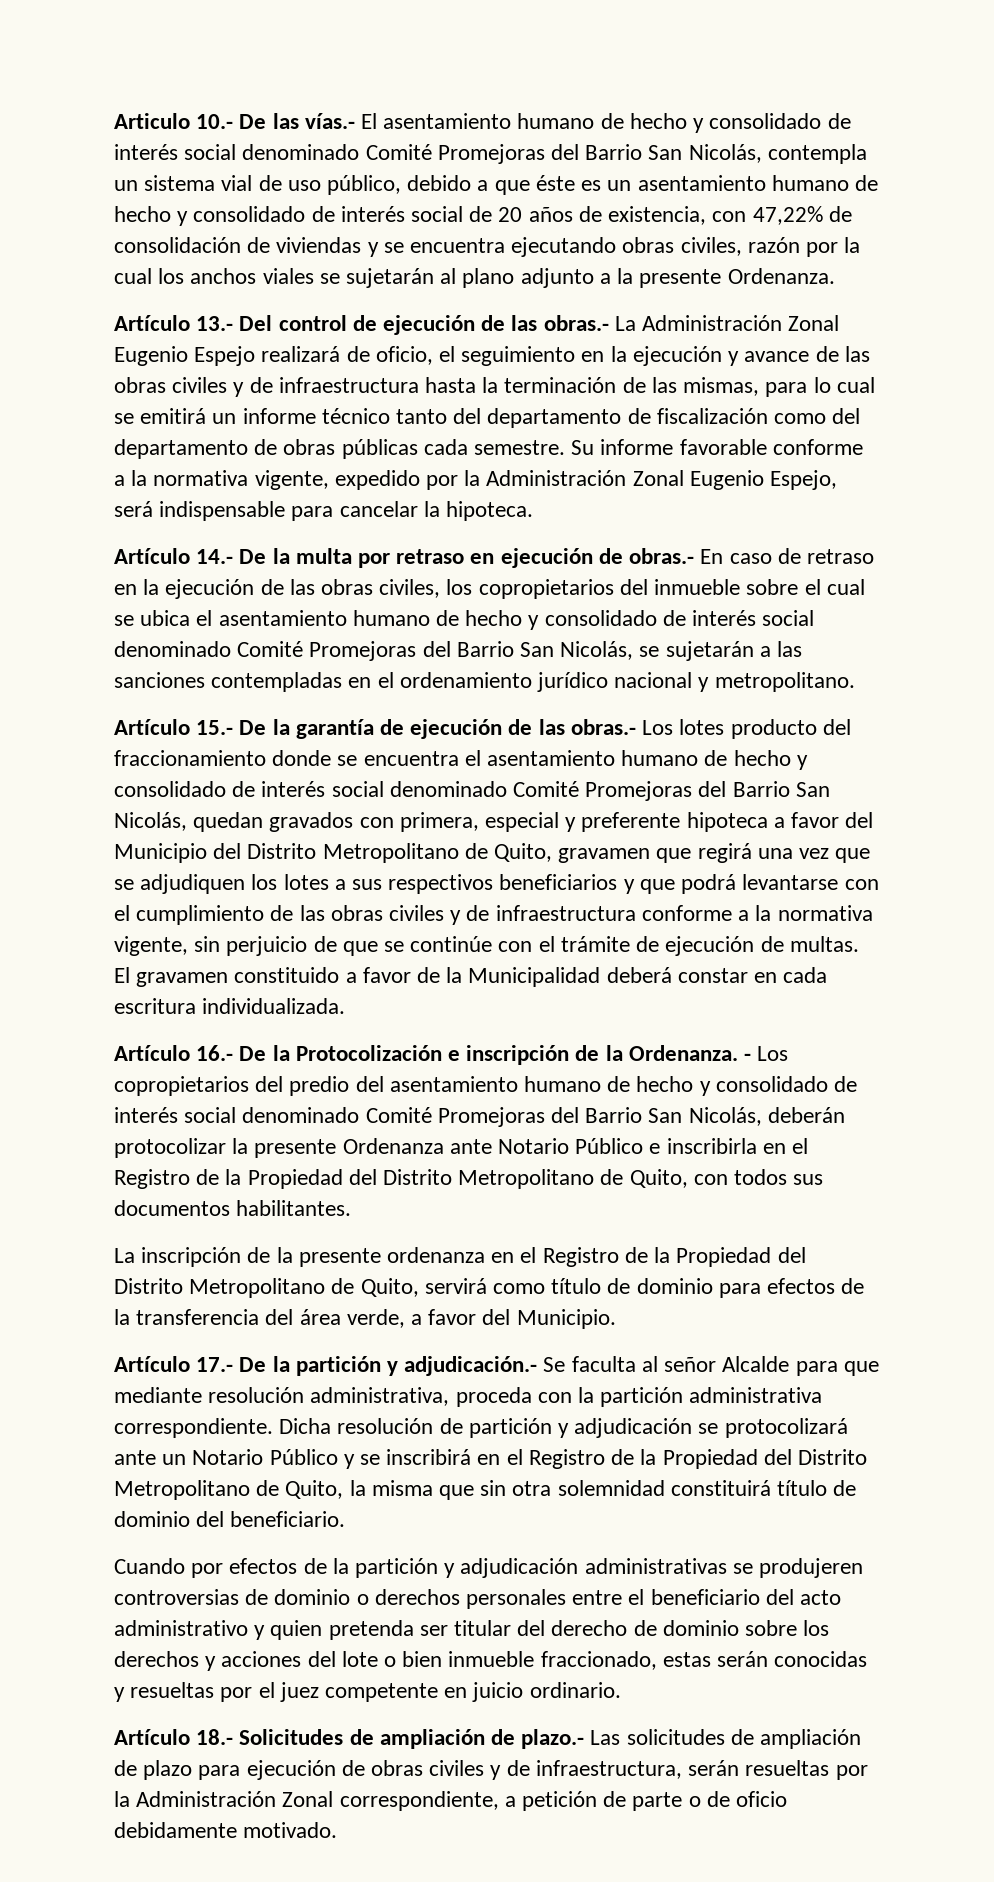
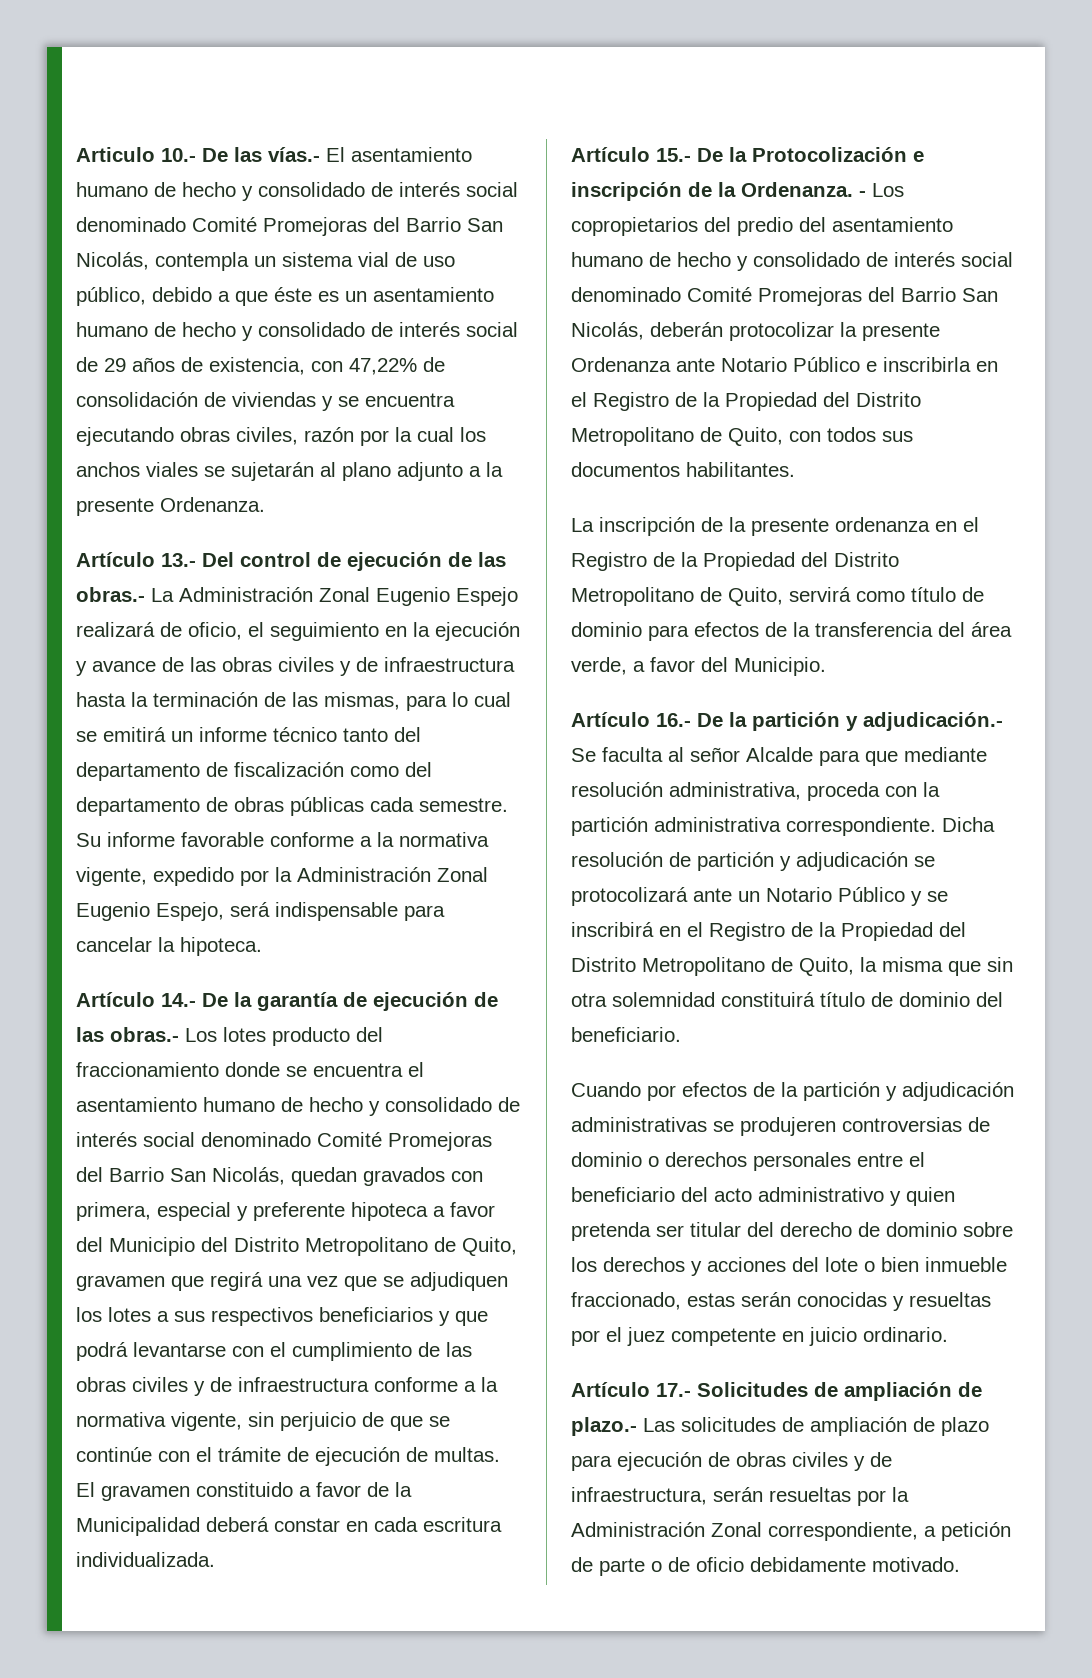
[498,207,523,222] 20 -> [104,358,126,372] 29
[295,548,874,568] [114,579,865,599] [114,610,815,630] [114,641,803,661] [114,672,855,692] [114,719,290,735] multa por retraso en ejecución de obras.- En caso de retraso en la ejecución de las obras civiles, los copropietarios del inmueble sobre el cual se ubica el asentamiento humano de hecho y consolidado de interés social denominado Comité Promejoras del Barrio San Nicolás, se sujetarán a las sanciones contempladas en el ordenamiento jurídico nacional y metropolitano. // Artículo 15.- De la -> (252, 999) none
[196,1045,234,1061] 16.- -> [656,148,691,162] 15.-
[196,1357,234,1372] 17.- -> [656,713,691,727] 16.-
[196,1729,234,1745] 18.- -> [656,1383,691,1397] 17.-

